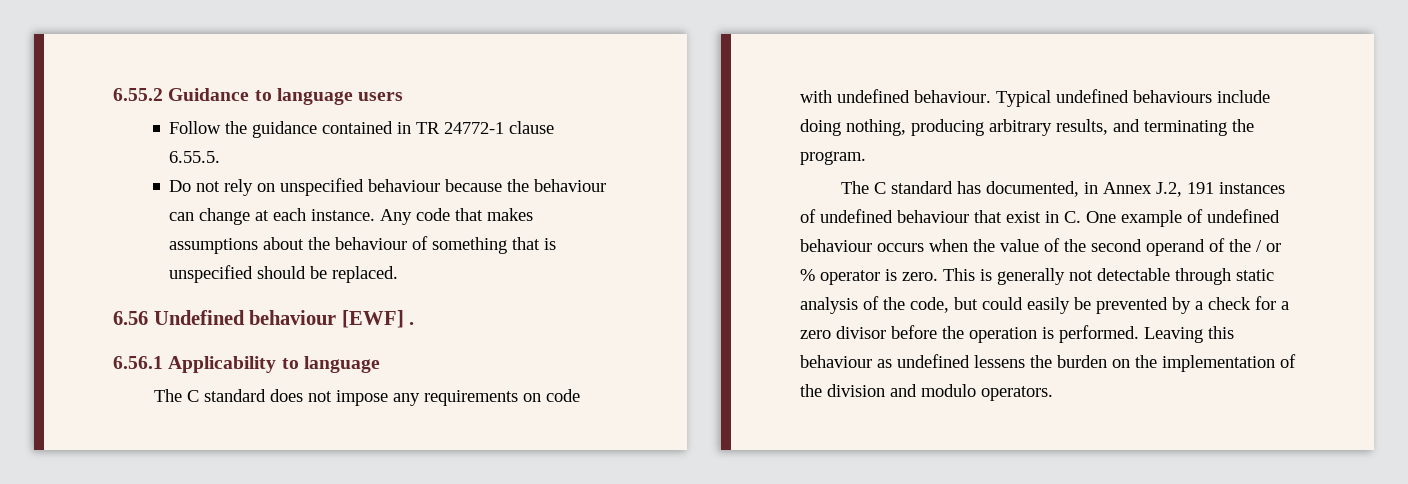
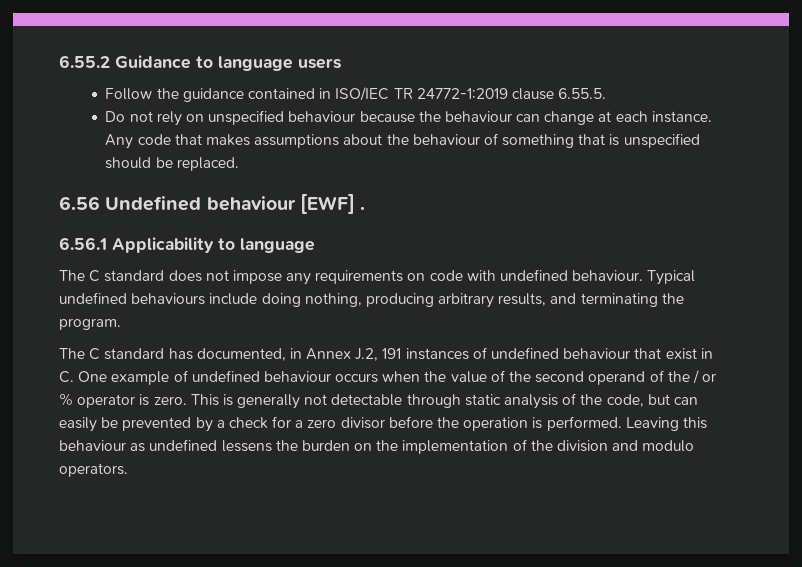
[416,122,505,134] TR 24772-1 -> [335,87,508,101] ISO/IEC TR 24772-1:2019
[982,297,1023,310] could -> [673,397,698,405] can

